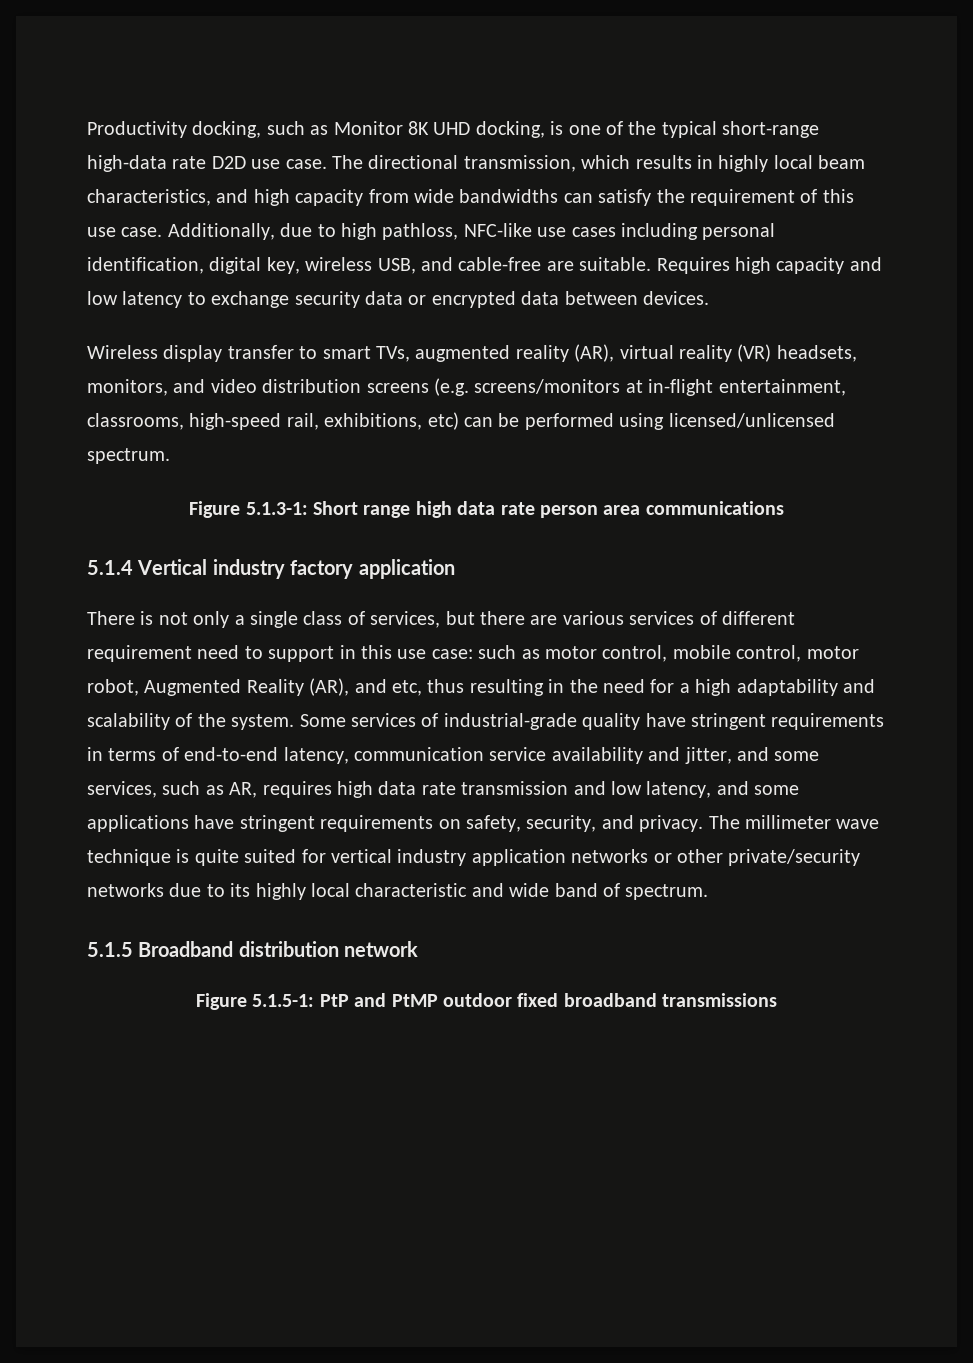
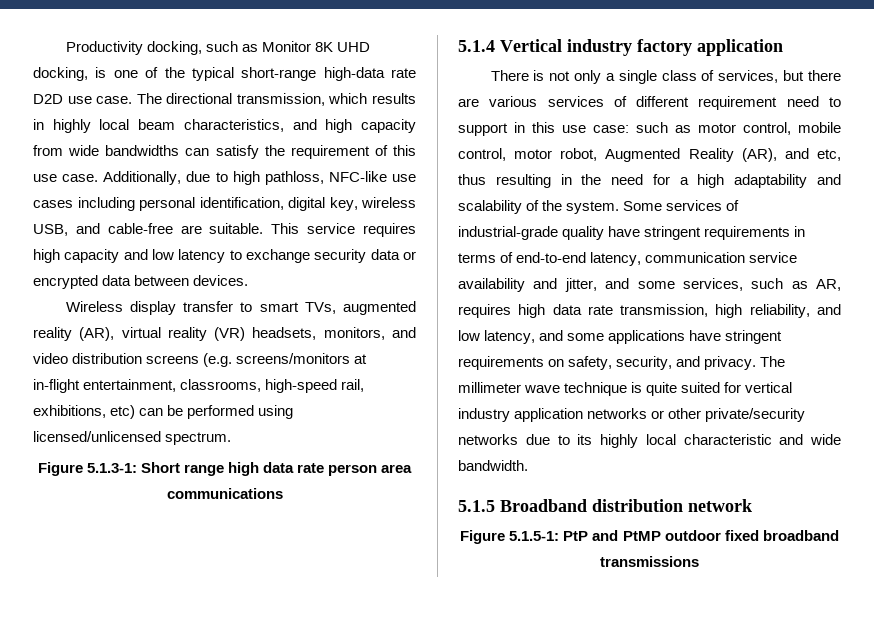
[656,257,730,274] Requires -> [271,223,417,237] This service requires
[461,781,569,795] transmission -> [620,304,810,318] transmission, high reliability,
[554,883,709,900] band of spectrum. -> [458,460,528,471] bandwidth.

